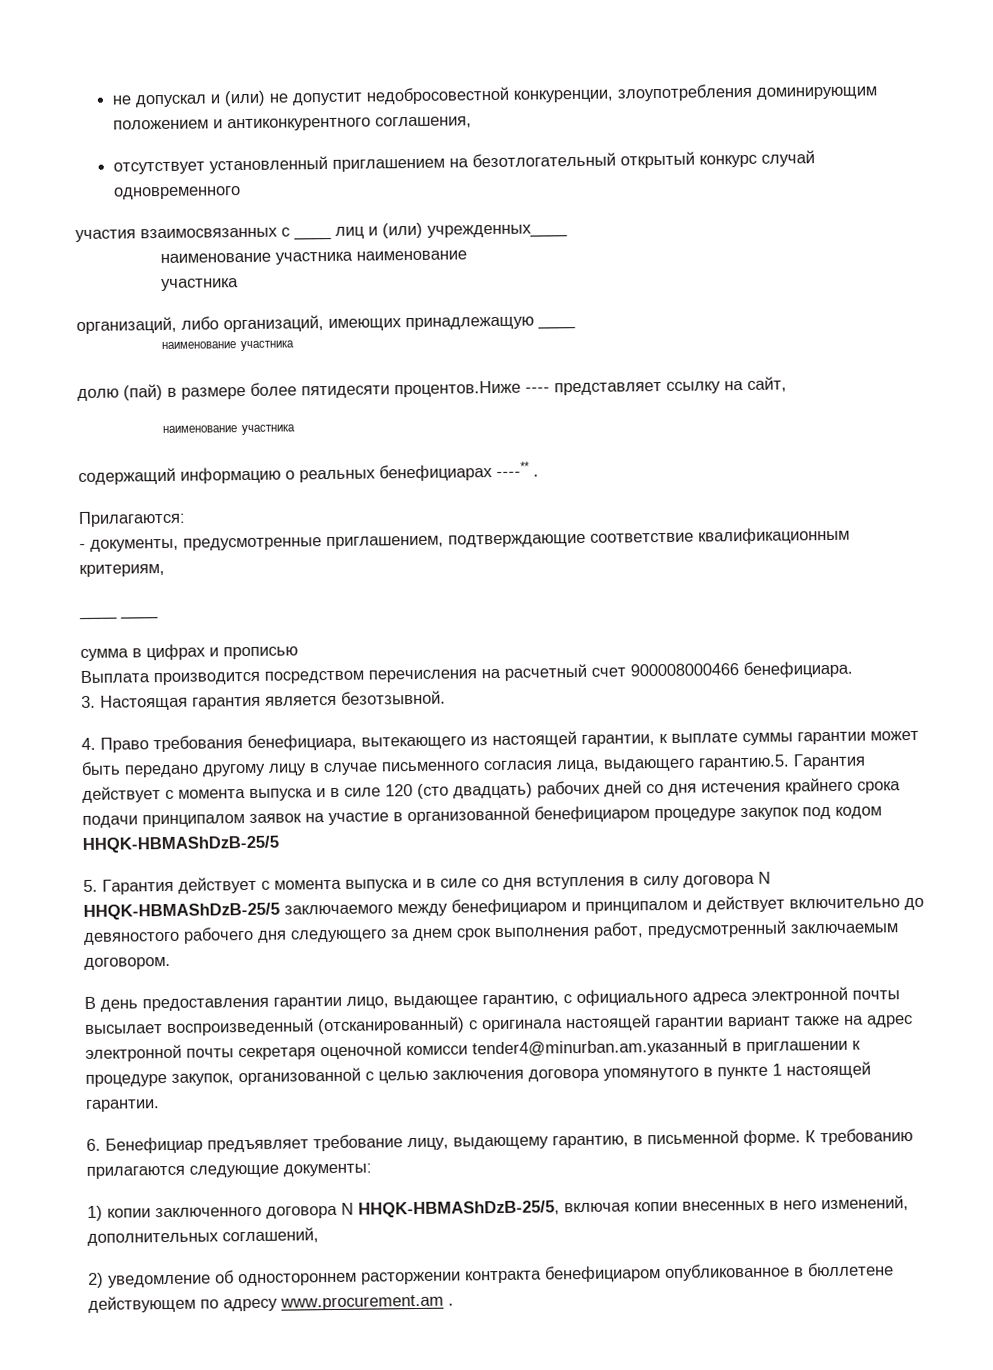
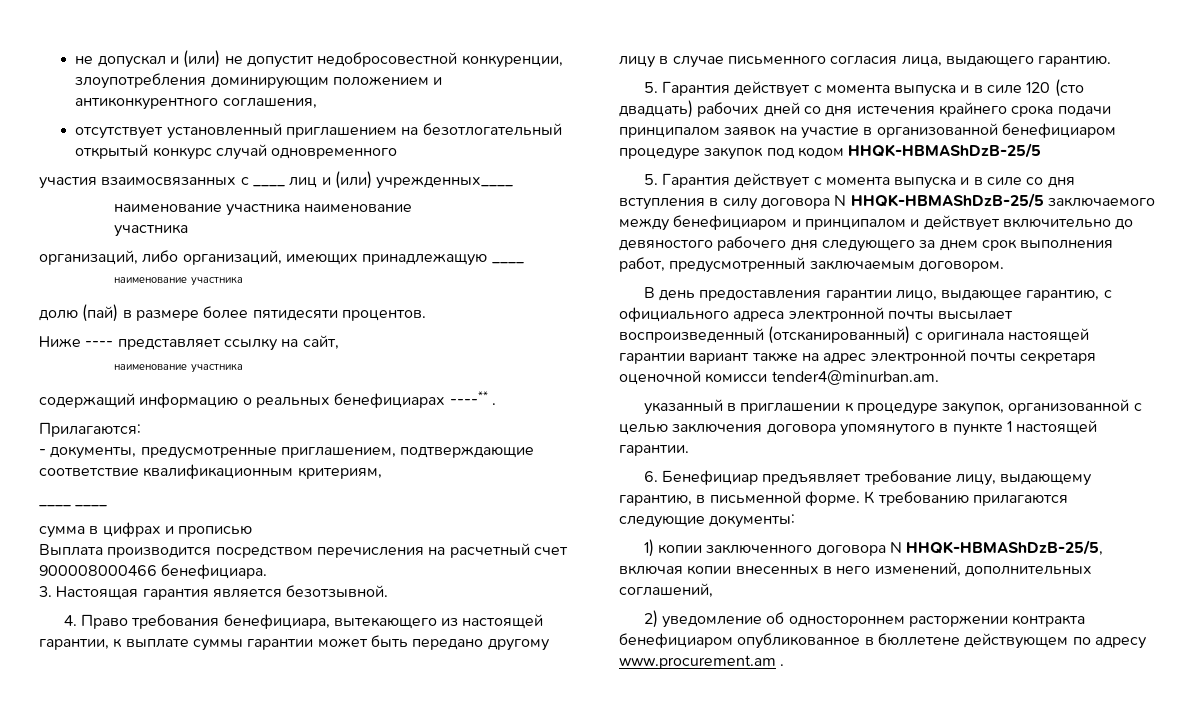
[394,380,521,398] процентов.Ниже -> [341,310,426,321] [39,336,81,348] процентов. // Ниже
[698,754,790,771] гарантию.5. -> [1038,56,1112,67] [643,82,658,93] гарантию. // 5.
[472,1038,728,1058] tender4@minurban.am.указанный -> [771,370,939,385] [643,399,723,415] tender4@minurban.am. // указанный

